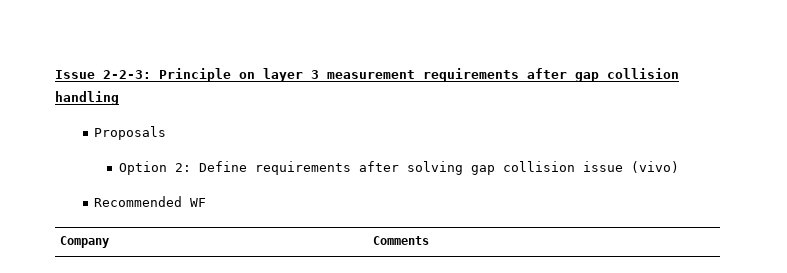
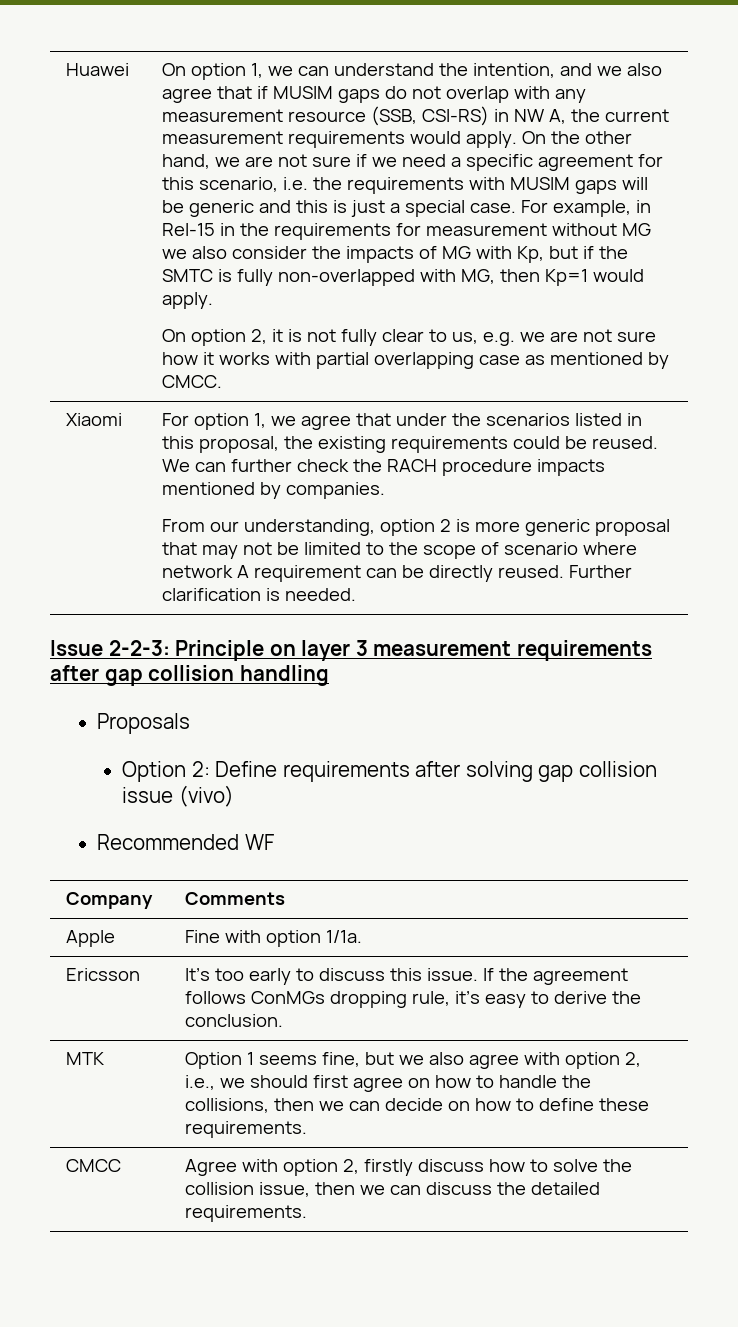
(55, 74) none -> [66,63,130,76] [162,63,663,80] [162,86,587,103] [162,106,670,126] [162,131,633,148] [162,154,664,171] [162,177,649,194] [162,200,652,217] [162,223,652,240] [162,246,629,263] [162,269,645,286] [162,292,214,309] [162,329,657,346] [162,352,670,369] [162,375,223,388] [66,413,123,426] [162,413,643,430] [162,436,659,453] [162,459,606,476] [162,482,386,499] [162,519,671,536] [162,542,638,559] [162,565,633,582] [162,588,357,601] Huawei | On option 1, we can understand the intention, and we also agree that if MUSIM gaps do not overlap with any measurement resource (SSB, CSI-RS) in NW A, the current measurement requirements would apply. On the other hand, we are not sure if we need a specific agreement for this scenario, i.e. the requirements with MUSIM gaps will be generic and this is just a special case. For example, in Rel-15 in the requirements for measurement without MG we also consider the impacts of MG with Kp, but if the SMTC is fully non-overlapped with MG, then Kp=1 would apply. // On option 2, it is not fully clear to us, e.g. we are not sure how it works with partial overlapping case as mentioned by CMCC. // Xiaomi | For option 1, we agree that under the scenarios listed in this proposal, the existing requirements could be reused. We can further check the RACH procedure impacts mentioned by companies. // From our understanding, option 2 is more generic proposal that may not be limited to the scope of scenario where network A requirement can be directly reused. Further clarification is needed. //
(430, 240) none -> [66,930,116,947] [185,930,363,947] [66,968,141,981] [185,968,629,985] [185,991,642,1008] [185,1014,284,1027] [66,1052,105,1065] [185,1052,642,1069] [185,1075,592,1092] [185,1098,650,1113] [185,1121,308,1138] [66,1159,122,1172] [185,1159,633,1176] [185,1182,601,1197] [185,1205,308,1222] // Apple | Fine with option 1/1a. // Ericsson | It’s too early to discuss this issue. If the agreement follows ConMGs dropping rule, it’s easy to derive the conclusion. // MTK | Option 1 seems fine, but we also agree with option 2, i.e., we should first agree on how to handle the collisions, then we can decide on how to define these requirements. // CMCC | Agree with option 2, firstly discuss how to solve the collision issue, then we can discuss the detailed requirements.

